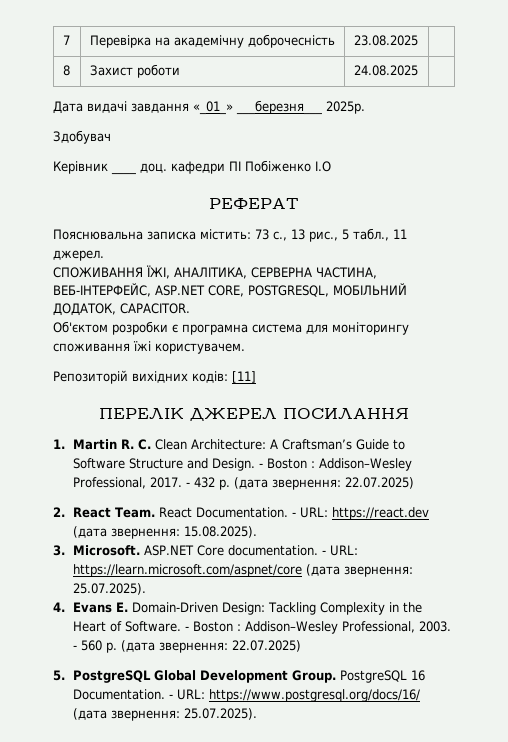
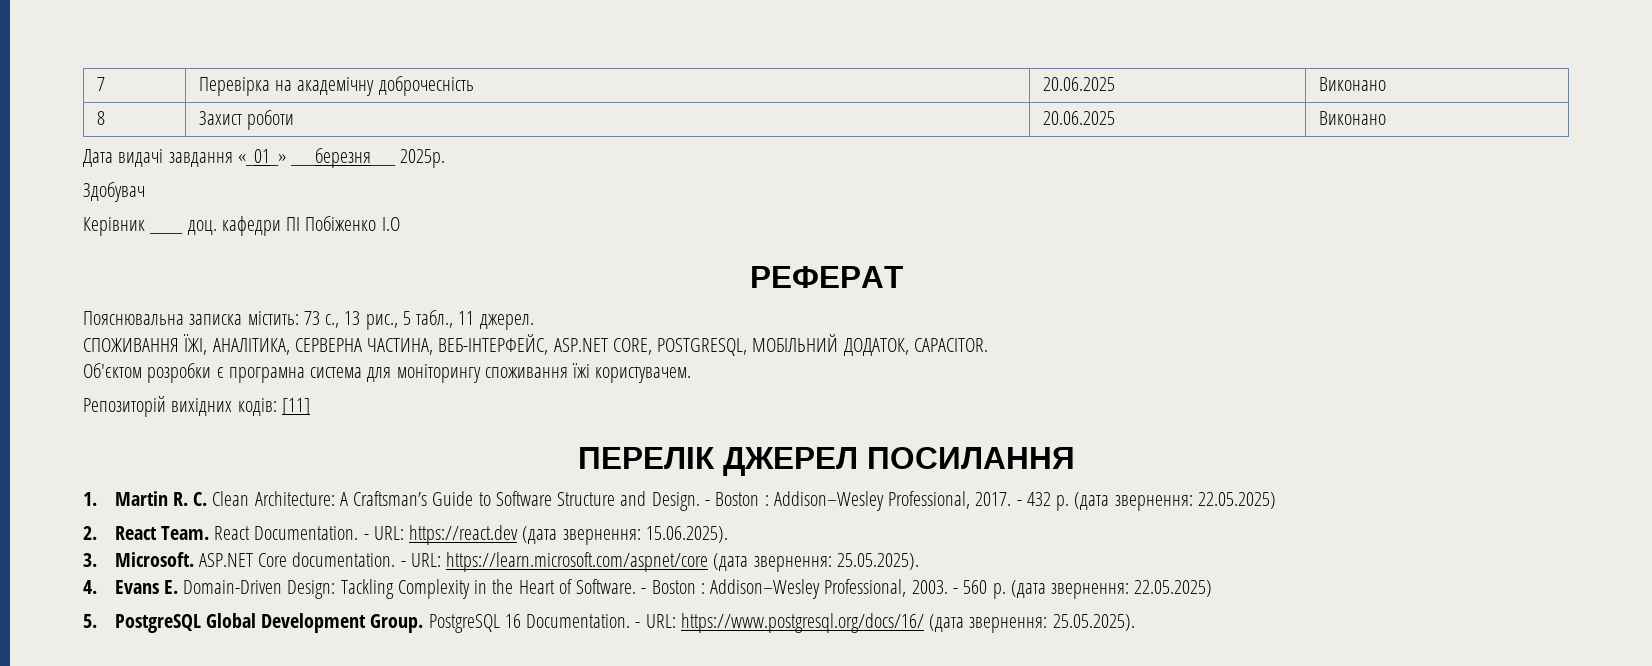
[353,35,418,46] 23.08.2025 | -> [1042,77,1115,91] [1318,77,1386,91] 20.06.2025 | Виконано
[353,65,418,76] 24.08.2025 | -> [1042,111,1115,125] [1318,111,1386,125] 20.06.2025 | Виконано
[344,477,414,489] 22.07.2025) -> [1197,492,1276,509] 22.05.2025)
[183,526,257,538] 15.08.2025). -> [645,526,728,543] 15.06.2025).
[72,583,146,595] 25.07.2025). -> [836,553,919,570] 25.05.2025).
[231,640,301,652] 22.07.2025) -> [1134,580,1213,597] 22.05.2025)
[183,708,257,720] 25.07.2025). -> [1052,614,1135,631] 25.05.2025).

